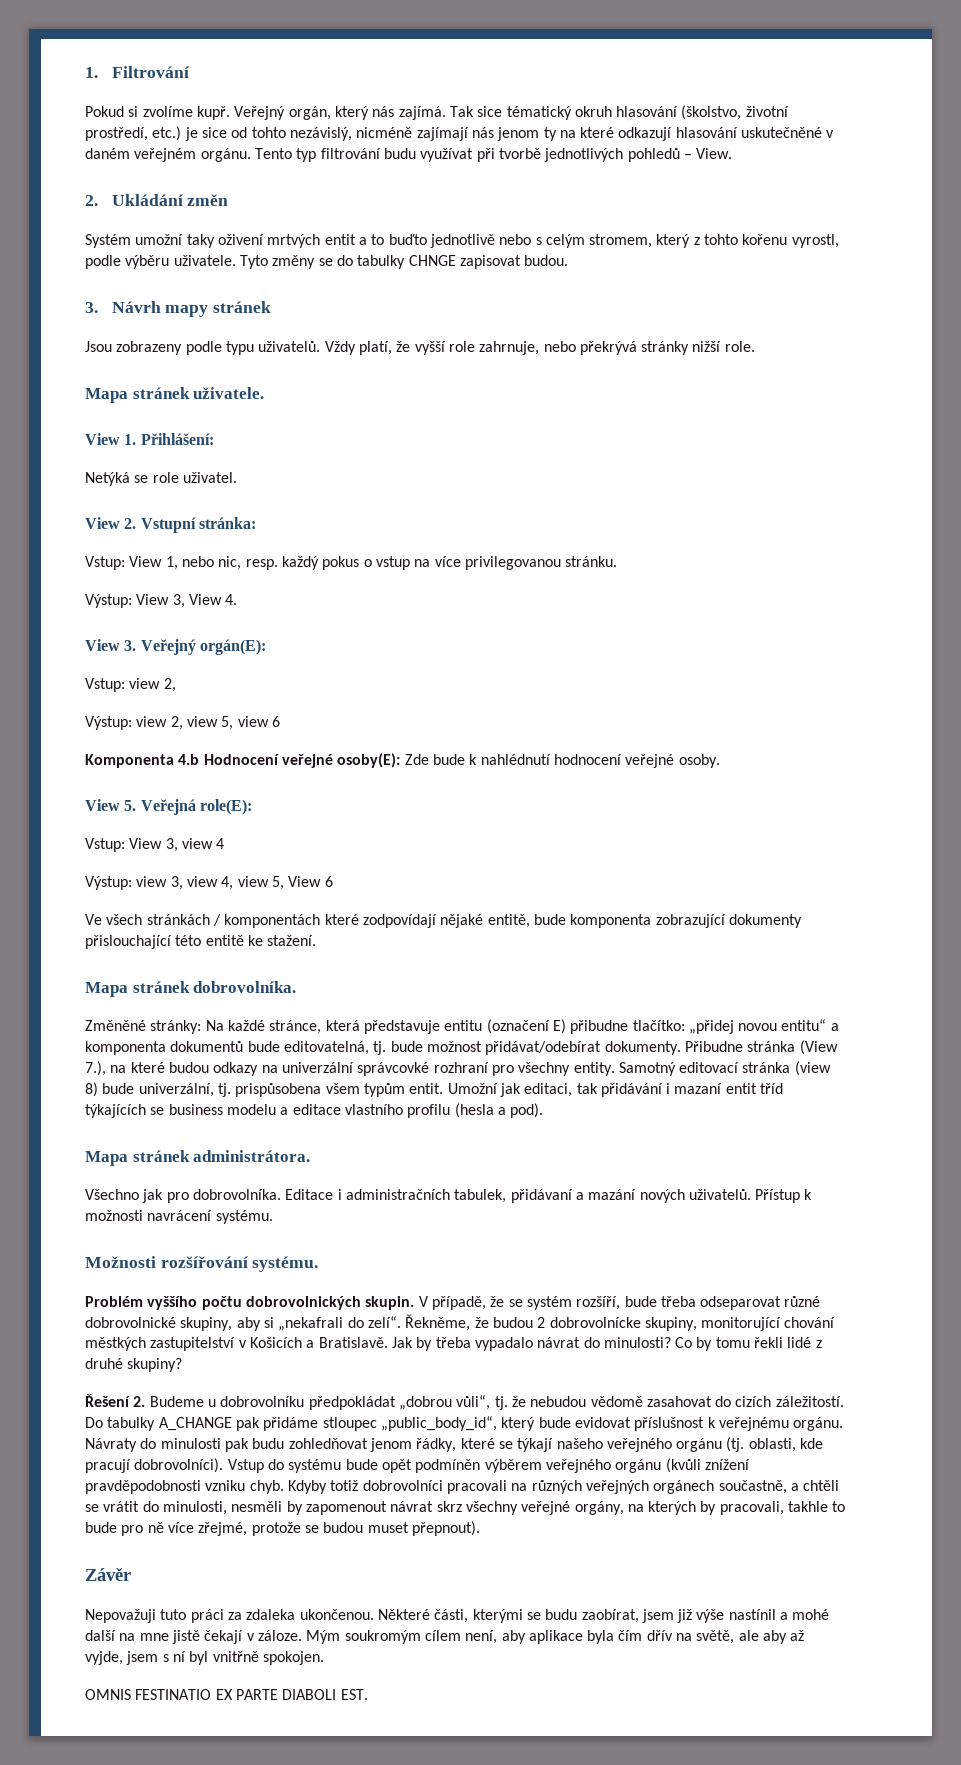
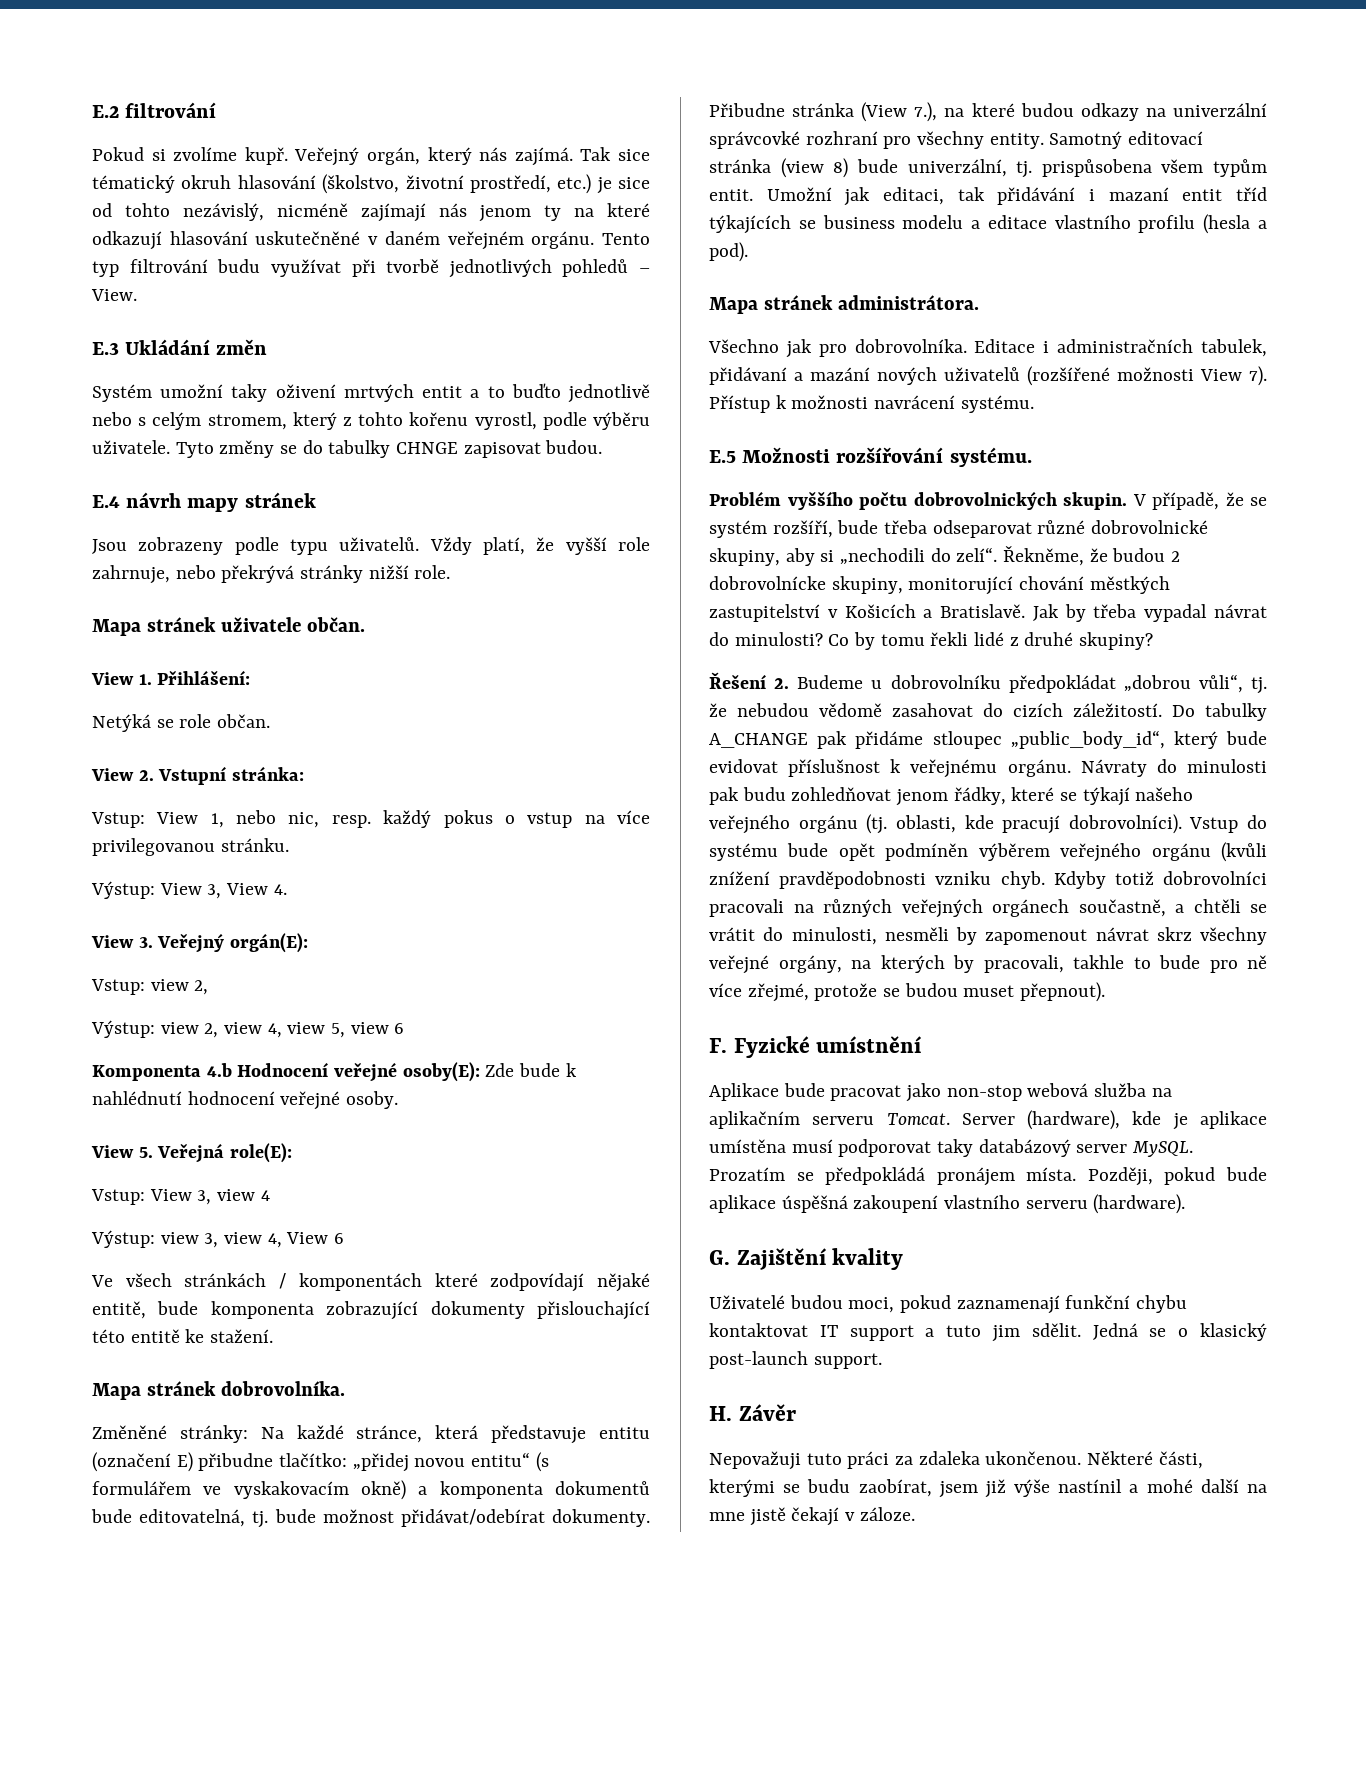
[85,66,190,78] 1. Filtrování -> [92,102,217,118] E.2 filtrování
[85,195,98,206] 2. -> [92,342,119,355] E.3
[85,301,161,313] 3. Návrh -> [92,492,182,508] E.4 návrh
[193,387,265,399] uživatele. -> [220,617,365,632] uživatele občan.
[182,472,237,483] uživatel. -> [217,714,271,728] občan.
(218, 721) none -> [267,1022,326,1038] 4, view
[237,876,284,890] view 5, -> (282, 1240) none
(827, 1025) none -> [535,1452,549,1472] [92,1480,406,1500] (s formulářem ve vyskakovacím okně)
[688,1189,751,1200] uživatelů. -> [944,366,1267,386] uživatelů (rozšířené možnosti View 7).
(273, 1217) none -> [709,450,736,463] E.5
[278,1317,344,1331] „nekafrali -> [840,548,926,565] „nechodili
[474,1337,533,1351] vypadalo -> [1144,604,1208,622] vypadal
(480, 1528) none -> [709,1036,923,1058] [709,1083,1172,1102] [709,1110,1267,1130] [709,1139,1194,1157] [709,1167,1267,1186] [709,1194,1186,1214] [709,1248,904,1270] [709,1295,1188,1314] [709,1323,1267,1342] [709,1351,882,1369] [709,1406,732,1421] F. Fyzické umístnění // Aplikace bude pracovat jako non-stop webová služba na aplikačním serveru Tomcat. Server (hardware), kde je aplikace umístěna musí podporovat taky databázový server MySQL. Prozatím se předpokládá pronájem místa. Později, pokud bude aplikace úspěšná zakoupení vlastního serveru (hardware). // G. Zajištění kvality // Uživatelé budou moci, pokud zaznamenají funkční chybu kontaktovat IT support a tuto jim sdělit. Jedná se o klasický post-launch support. // H.
[306,1630,805,1644] [85,1651,324,1665] [85,1689,368,1700] Mým soukromým cílem není, aby aplikace byla čím dřív na světě, ale aby až vyjde, jsem s ní byl vnitřně spokojen. // OMNIS FESTINATIO EX PARTE DIABOLI EST. -> (915, 1514) none

